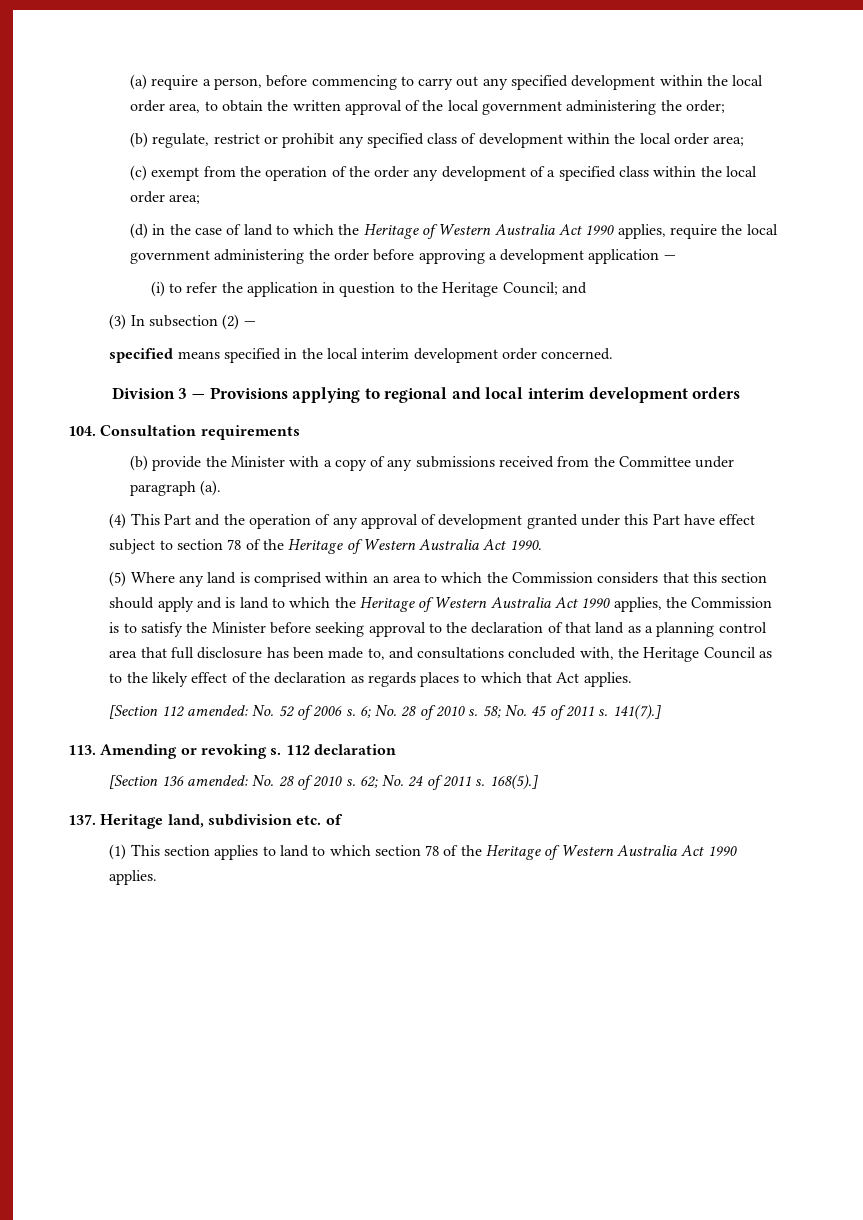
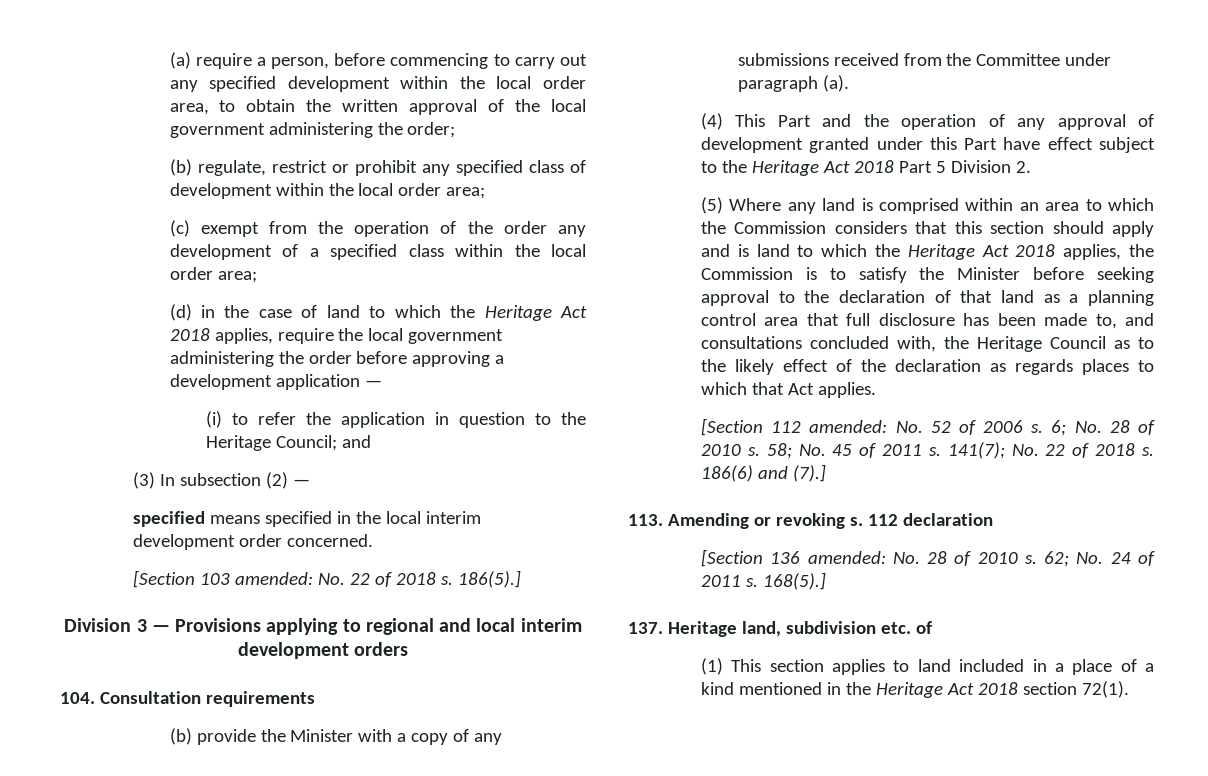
[422,224,615,239] of Western Australia Act 1990 -> [560,306,587,318] [169,328,210,341] Act 2018
(614, 354) none -> [133,570,521,588] // [Section 103 amended: No. 22 of 2018 s. 186(5).]
[176,539,542,554] section 78 of the Heritage of Western Australia Act 1990. -> [721,160,1031,176] the Heritage Act 2018 Part 5 Division 2.
[418,597,611,612] of Western Australia Act 1990 -> [981,244,1056,257] Act 2018
[612,704,661,720] 141(7).] -> [947,442,1154,459] [701,464,826,482] 141(7); No. 22 of 2018 s. 186(6) and (7).]
[312,845,737,860] [109,870,158,885] to which section 78 of the Heritage of Western Australia Act 1990 applies. -> [959,659,1154,675] [701,681,1129,698] included in a place of a kind mentioned in the Heritage Act 2018 section 72(1).

